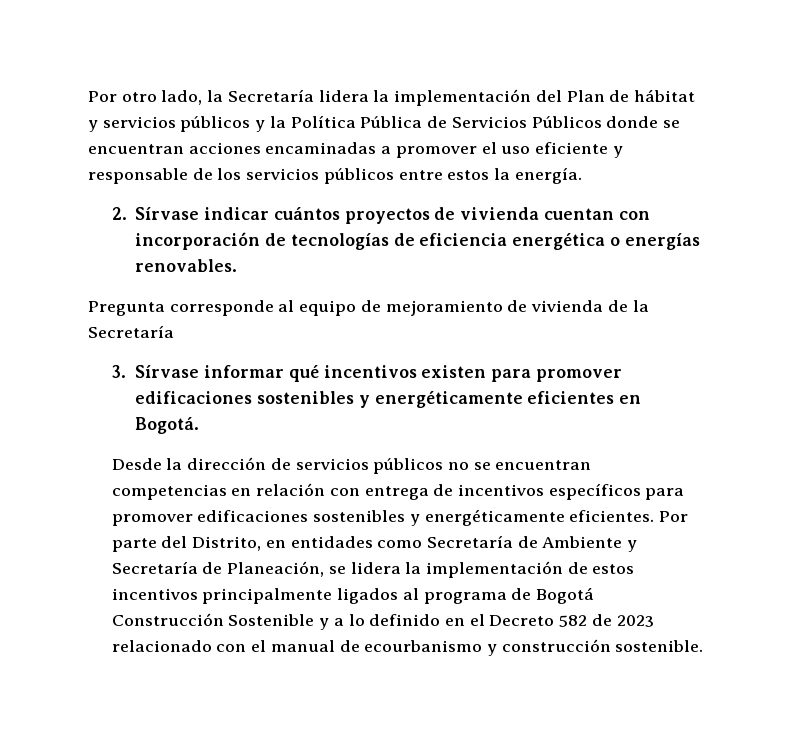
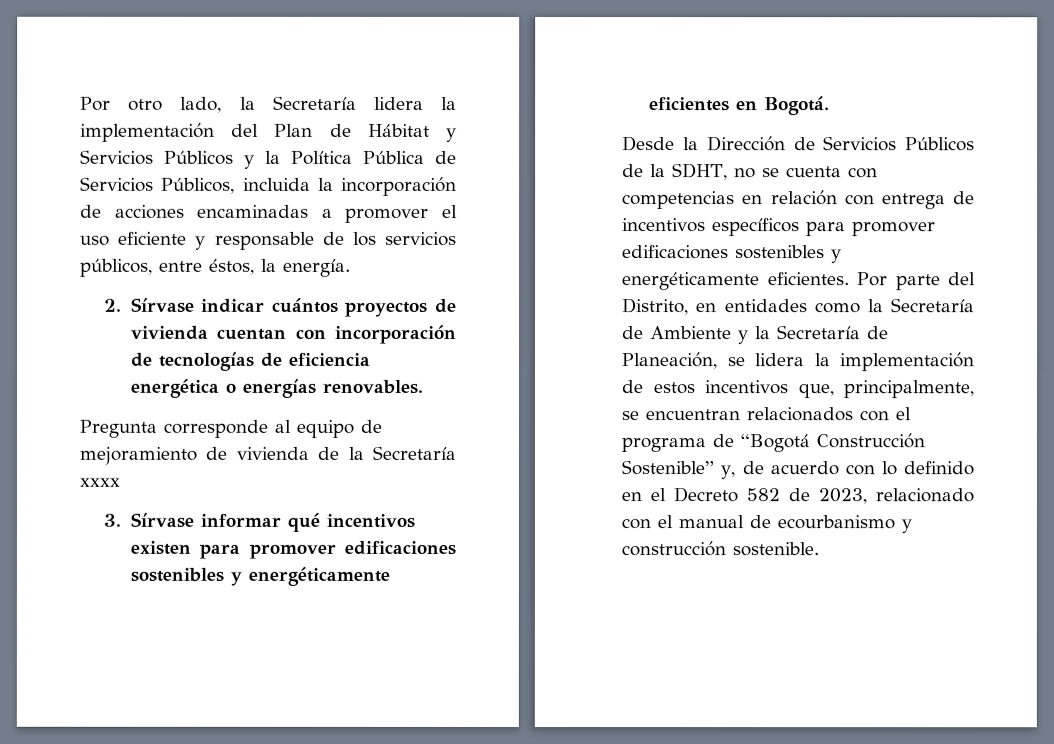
[633,89,695,102] [88,116,251,132] hábitat y servicios públicos -> [367,123,457,142] [80,149,234,165] Hábitat y Servicios Públicos
[531,116,680,128] [88,144,184,154] Públicos donde se encuentran -> [161,176,457,196] [80,204,102,218] Públicos, incluida la incorporación de
[323,168,490,184] públicos entre estos -> [80,258,255,277] públicos, entre éstos,
(174, 331) none -> [79,477,120,487] xxxx
[187,457,592,474] dirección de servicios públicos no se encuentran -> [706,136,975,152] [622,163,879,181] Dirección de Servicios Públicos de la SDHT, no se cuenta con
(423, 544) none -> [867,299,884,313] la
(638, 546) none -> [755,326,772,340] la
[202,587,595,604] [111,613,344,630] principalmente ligados al programa de Bogotá Construcción Sostenible y a -> [797,380,974,399] [621,407,912,422] [621,433,926,453] [621,460,875,480] que, principalmente, se encuentran relacionados con el programa de “Bogotá Construcción Sostenible” y, de acuerdo con
[616,615,654,627] 2023 -> [818,488,868,505] 2023,

